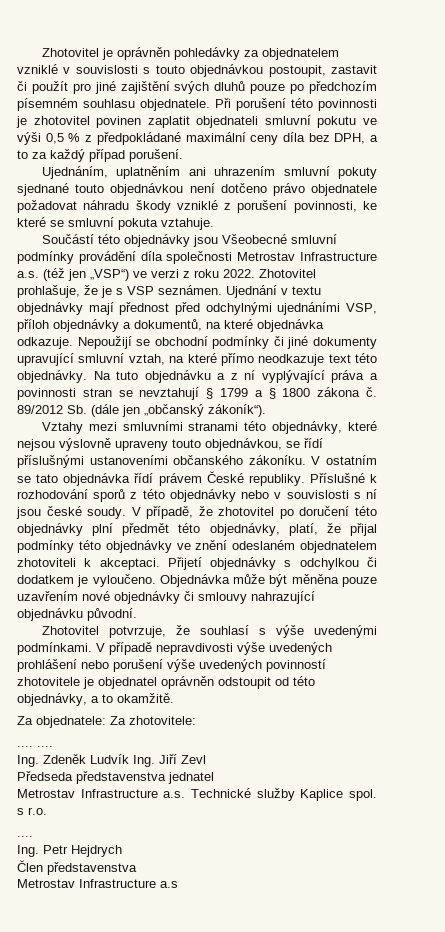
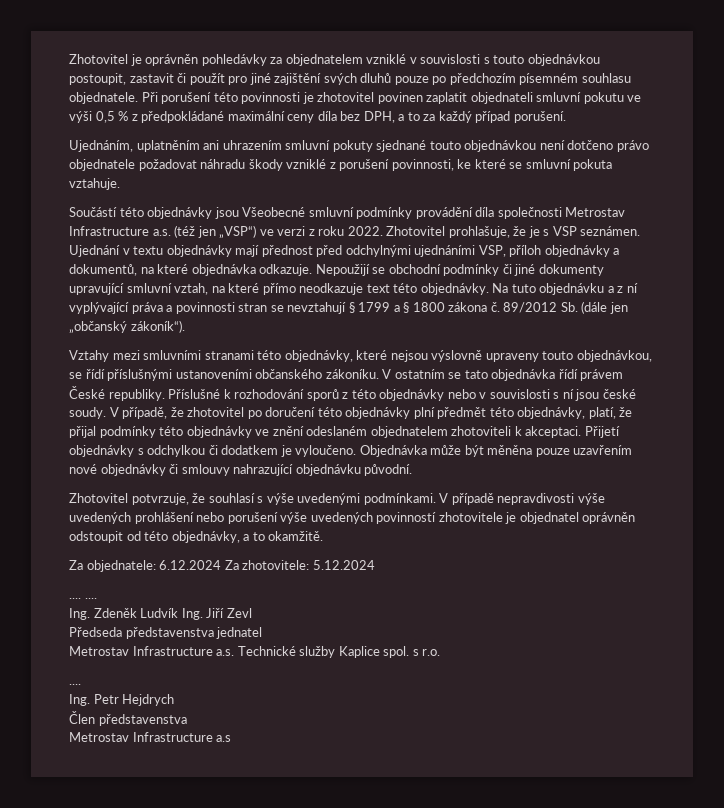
(106, 722) none -> [159,560,222,570] 6.12.2024
(196, 720) none -> [312,560,375,570] 5.12.2024

